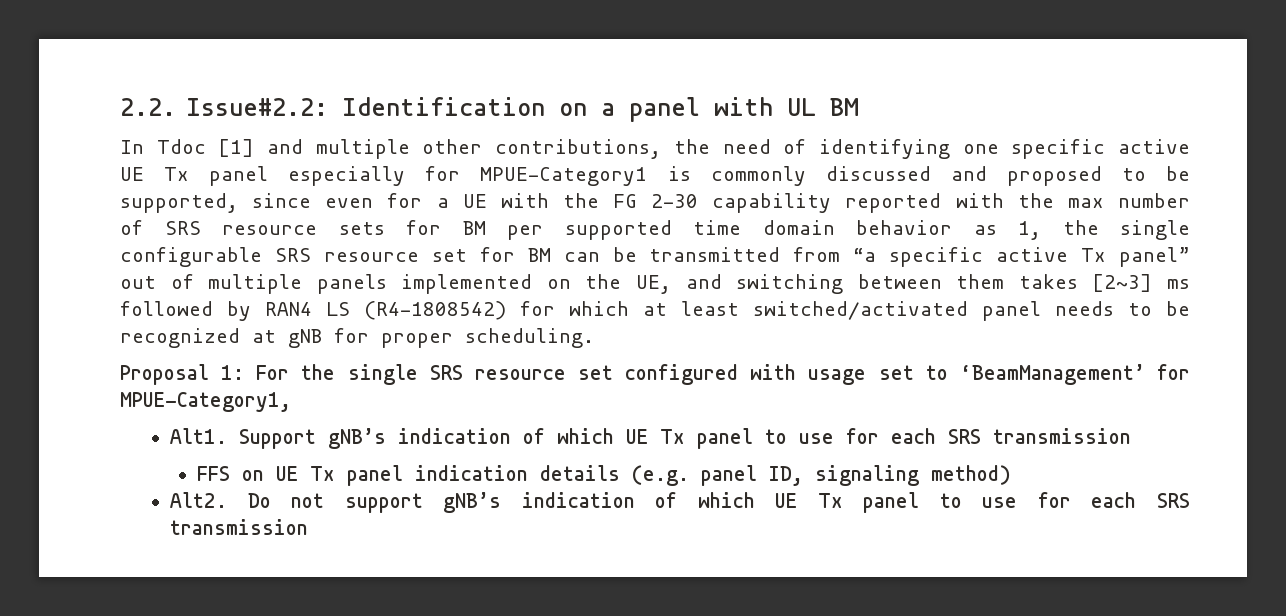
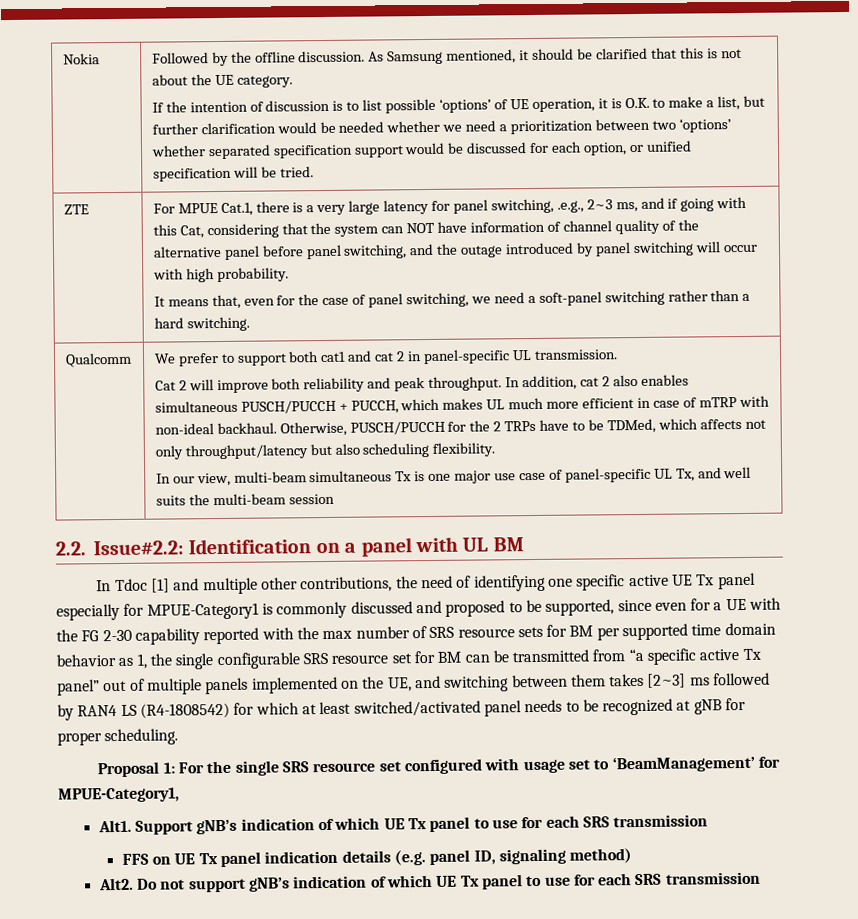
(120, 107) none -> [62,53,100,65] [151,47,742,67] [151,74,293,88] [151,95,766,114] [151,118,731,135] [150,140,692,160] [152,166,314,182] [63,204,89,215] [152,196,748,216] [152,219,699,239] [152,241,758,260] [152,267,289,283] [153,290,751,310] [153,316,250,332] [64,352,132,368] [153,349,618,367] [154,374,689,394] [154,395,770,414] [154,418,766,437] [154,442,496,460] [155,466,752,487] [155,493,335,506] Nokia | Followed by the offline discussion. As Samsung mentioned, it should be clarified that this is not about the UE category. // If the intention of discussion is to list possible ‘options’ of UE operation, it is O.K. to make a list, but further clarification would be needed whether we need a prioritization between two ‘options’ whether separated specification support would be discussed for each option, or unified specification will be tried. // ZTE | For MPUE Cat.1, there is a very large latency for panel switching, .e.g., 2~3 ms, and if going with this Cat, considering that the system can NOT have information of channel quality of the alternative panel before panel switching, and the outage introduced by panel switching will occur with high probability. // It means that, even for the case of panel switching, we need a soft-panel switching rather than a hard switching. // Qualcomm | We prefer to support both cat1 and cat 2 in panel-specific UL transmission. // Cat 2 will improve both reliability and peak throughput. In addition, cat 2 also enables simultaneous PUSCH/PUCCH + PUCCH, which makes UL much more efficient in case of mTRP with non-ideal backhaul. Otherwise, PUSCH/PUCCH for the 2 TRPs have to be TDMed, which affects not only throughput/latency but also scheduling flexibility. // In our view, multi-beam simultaneous Tx is one major use case of panel-specific UL Tx, and well suits the multi-beam session //

